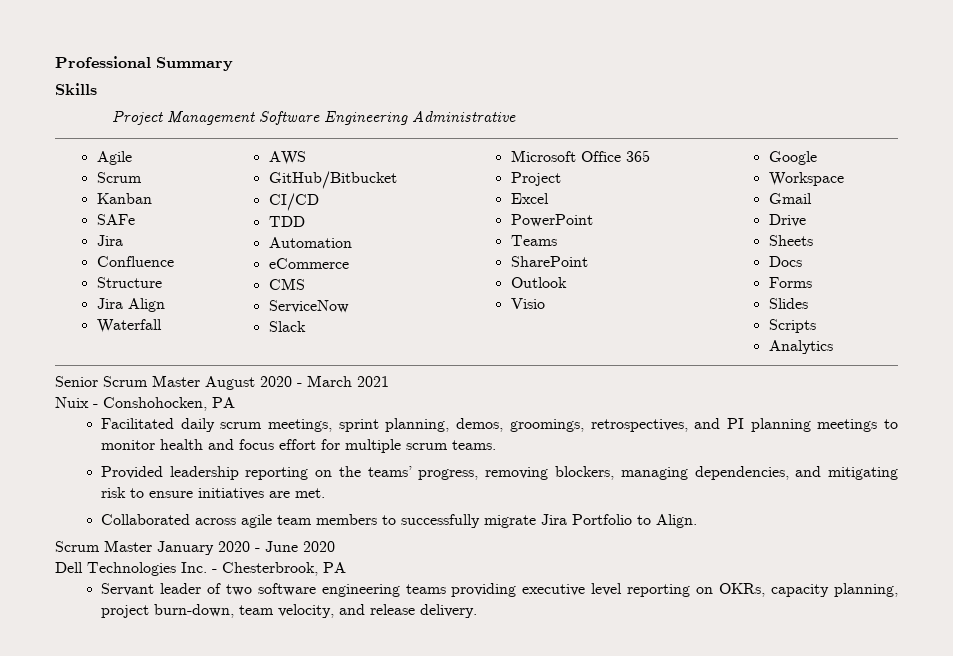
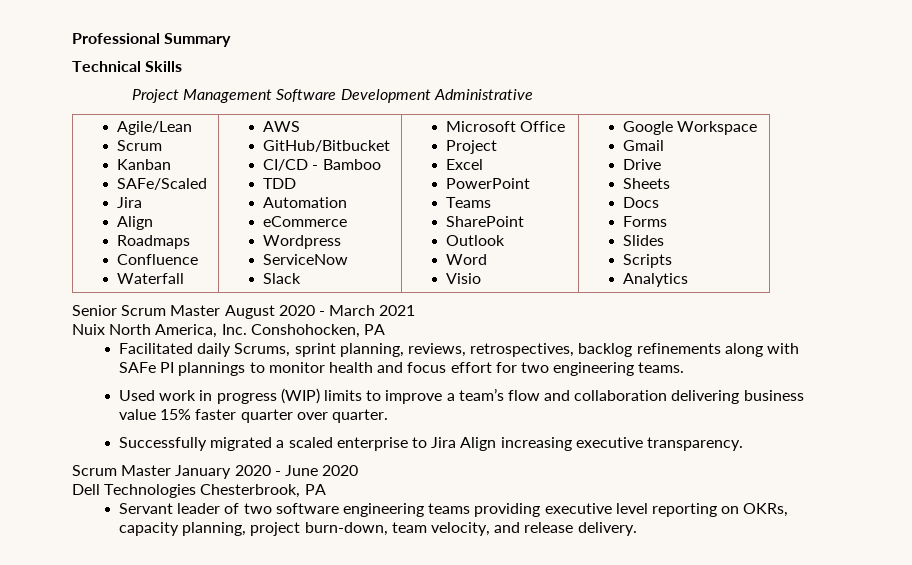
(233, 64) none -> [72,61,141,72] Technical
[323,111,408,125] Engineering -> [340,89,431,103] Development
[96,151,132,165] Agile -> [117,121,193,135] Agile/Lean
[96,214,135,225] [96,235,123,246] SAFe // Jira -> [117,178,208,190] [117,197,143,208] [117,216,154,230] [117,235,191,249] SAFe/Scaled // Jira // Align // Roadmaps
[96,277,162,288] [96,298,165,312] // Structure // Jira Align -> (199, 259) none
(319, 202) none -> [312,159,381,170] - Bamboo
[268,278,305,290] CMS -> [263,235,342,249] Wordpress
[625,150,650,162] 365 -> (566, 126) none
(567, 282) none -> [446,254,488,265] // Word
(817, 158) // -> (674, 128) none
[93,404,98,408] - -> [109,324,247,338] North America, Inc.
[220,418,878,432] scrum meetings, sprint planning, demos, groomings, retrospectives, and PI planning meetings -> [234,343,799,357] [119,362,246,376] Scrums, sprint planning, reviews, retrospectives, backlog refinements along with SAFe PI plannings
[344,439,448,453] multiple scrum -> [520,362,635,376] two engineering
[100,466,898,480] [100,487,325,500] [100,514,697,528] Provided leadership reporting on the teams’ progress, removing blockers, managing dependencies, and mitigating risk to ensure initiatives are met. // Collaborated across agile team members to successfully migrate Jira Portfolio to Align. -> [119,388,804,404] [119,409,388,423] [119,437,743,451] Used work in progress (WIP) limits to improve a team’s flow and collaboration delivering business value 15% faster quarter over quarter. // Successfully migrated a scaled enterprise to Jira Align increasing executive transparency.
[181,562,217,573] Inc. - -> (197, 491) none

